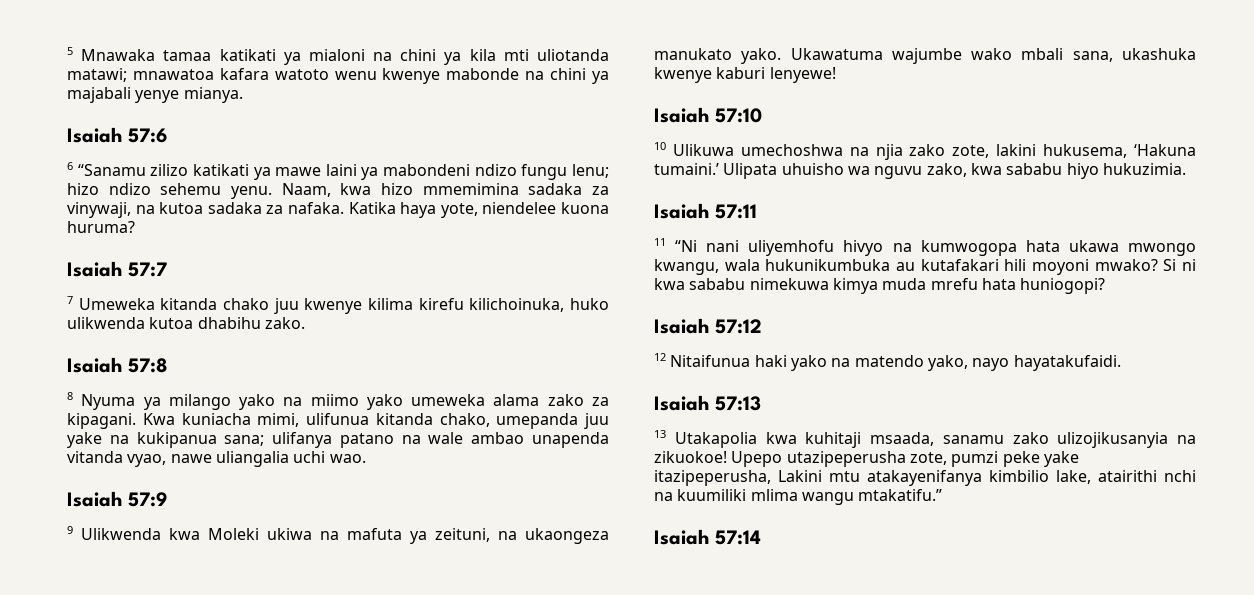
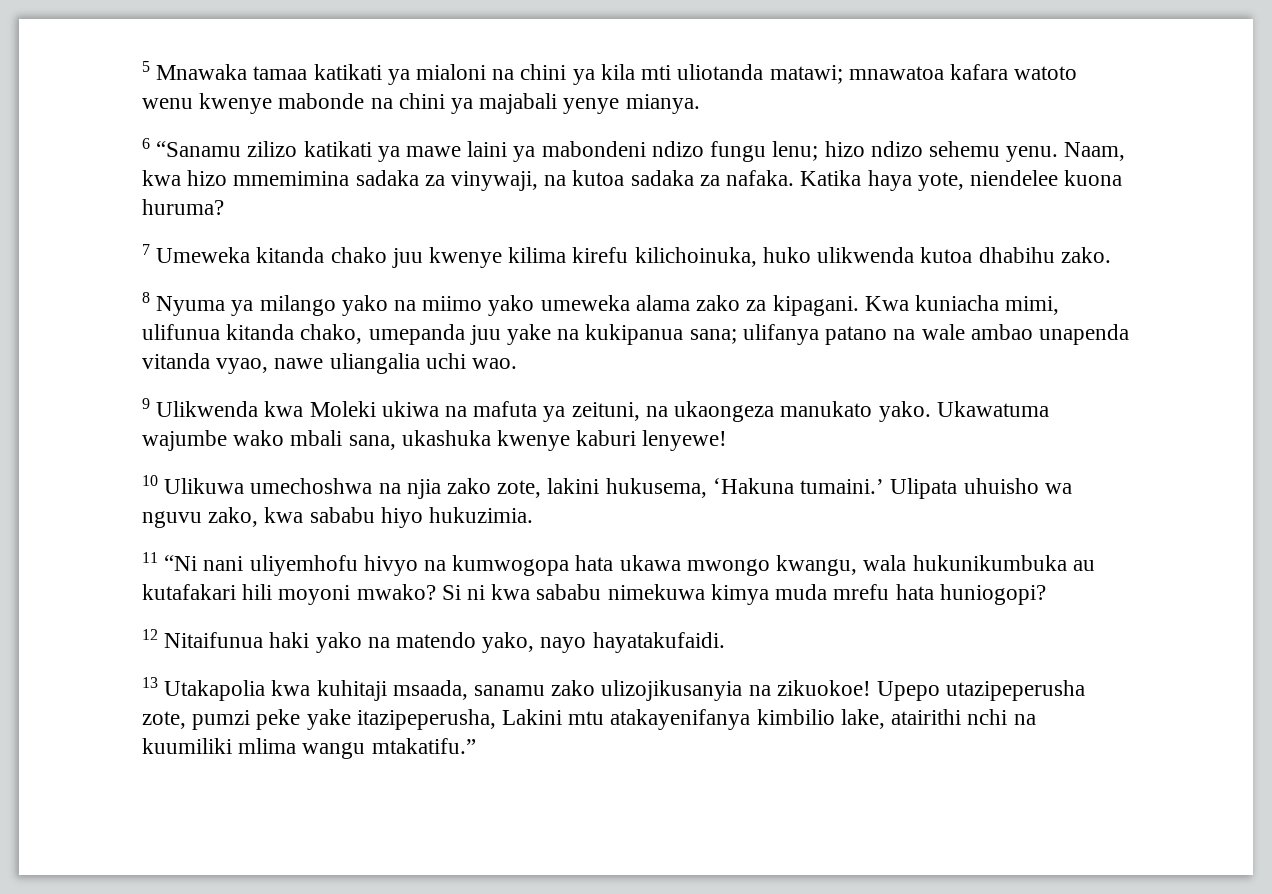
[67,127,168,143] // Isaiah 57:6 -> (700, 104) none
[67,261,167,277] // Isaiah 57:7 -> (224, 207) none
[67,357,167,373] // Isaiah 57:8 -> (1111, 255) none
[67,491,168,507] // Isaiah 57:9 -> (518, 363) none
[654,107,762,123] // Isaiah 57:10 -> (728, 440) none
[654,203,757,219] // Isaiah 57:11 -> (534, 515) none
[654,318,762,334] // Isaiah 57:12 -> (1046, 594) none
[654,395,761,411] // Isaiah 57:13 -> (725, 642) none
[654,529,761,545] // Isaiah 57:14 -> (476, 746) none

